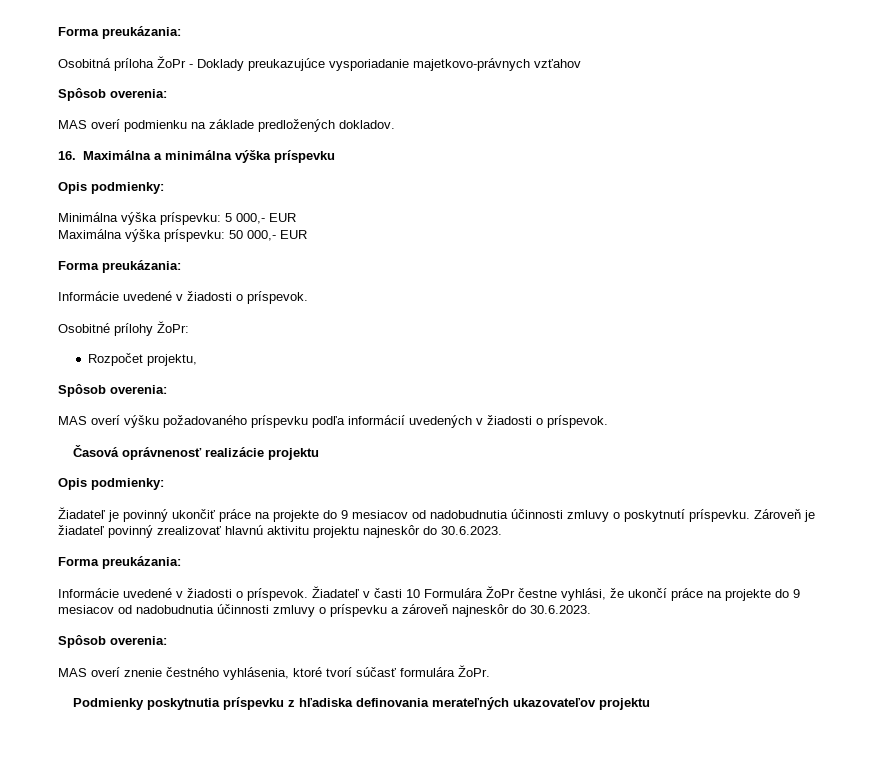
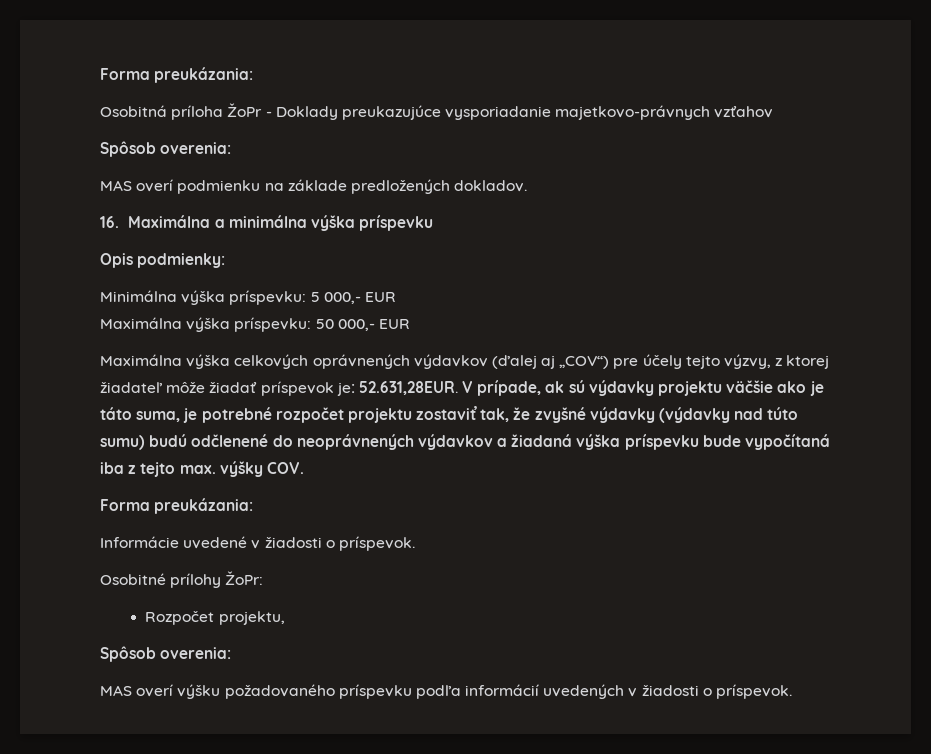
(307, 234) none -> [100,354,830,369] [100,380,824,396] [100,406,799,423] [100,434,831,450] [100,461,304,477] // Maximálna výška celkových oprávnených výdavkov (ďalej aj „COV“) pre účely tejto výzvy, z ktorej žiadateľ môže žiadať príspevok je: 52.631,28EUR. V prípade, ak sú výdavky projektu väčšie ako je táto suma, je potrebné rozpočet projektu zostaviť tak, že zvyšné výdavky (výdavky nad túto sumu) budú odčlenené do neoprávnených výdavkov a žiadaná výška príspevku bude vypočítaná iba z tejto max. výšky COV.
[73,445,320,460] [58,478,164,490] [58,507,815,522] [58,525,502,538] [58,556,181,569] [58,586,800,601] [58,604,591,617] [58,635,167,648] [58,665,490,680] [73,697,651,710] // Časová oprávnenosť realizácie projektu // Opis podmienky: // Žiadateľ je povinný ukončiť práce na projekte do 9 mesiacov od nadobudnutia účinnosti zmluvy o poskytnutí príspevku. Zároveň je žiadateľ povinný zrealizovať hlavnú aktivitu projektu najneskôr do 30.6.2023. // Forma preukázania: // Informácie uvedené v žiadosti o príspevok. Žiadateľ v časti 10 Formulára ŽoPr čestne vyhlási, že ukončí práce na projekte do 9 mesiacov od nadobudnutia účinnosti zmluvy o príspevku a zároveň najneskôr do 30.6.2023. // Spôsob overenia: // MAS overí znenie čestného vyhlásenia, ktoré tvorí súčasť formulára ŽoPr. // Podmienky poskytnutia príspevku z hľadiska definovania merateľných ukazovateľov projektu -> (793, 691) none

